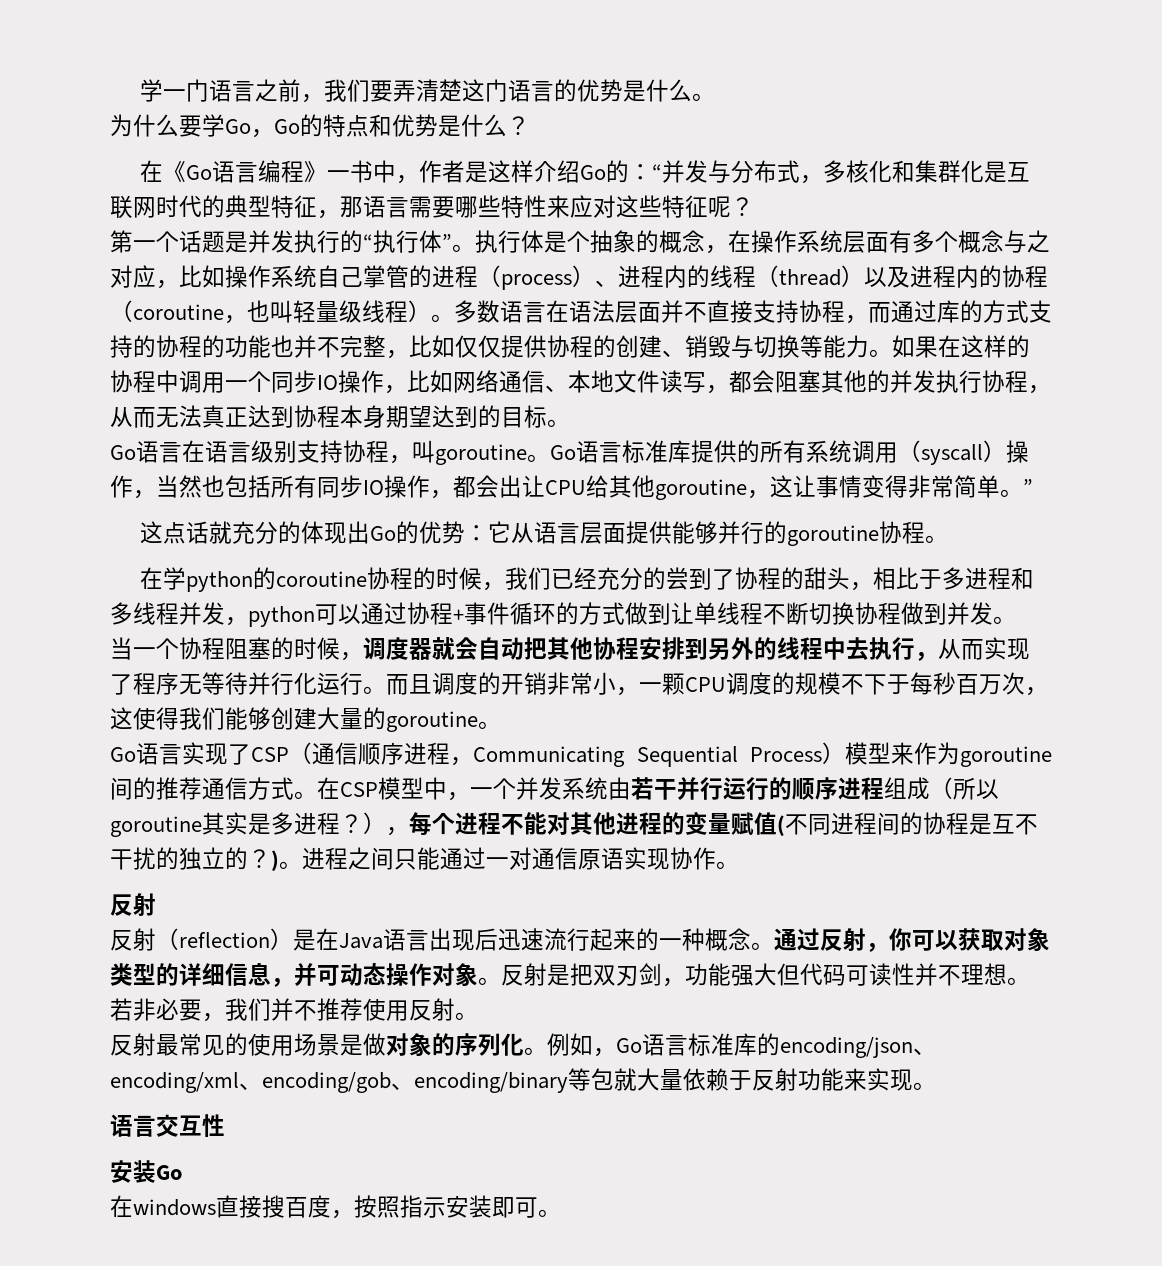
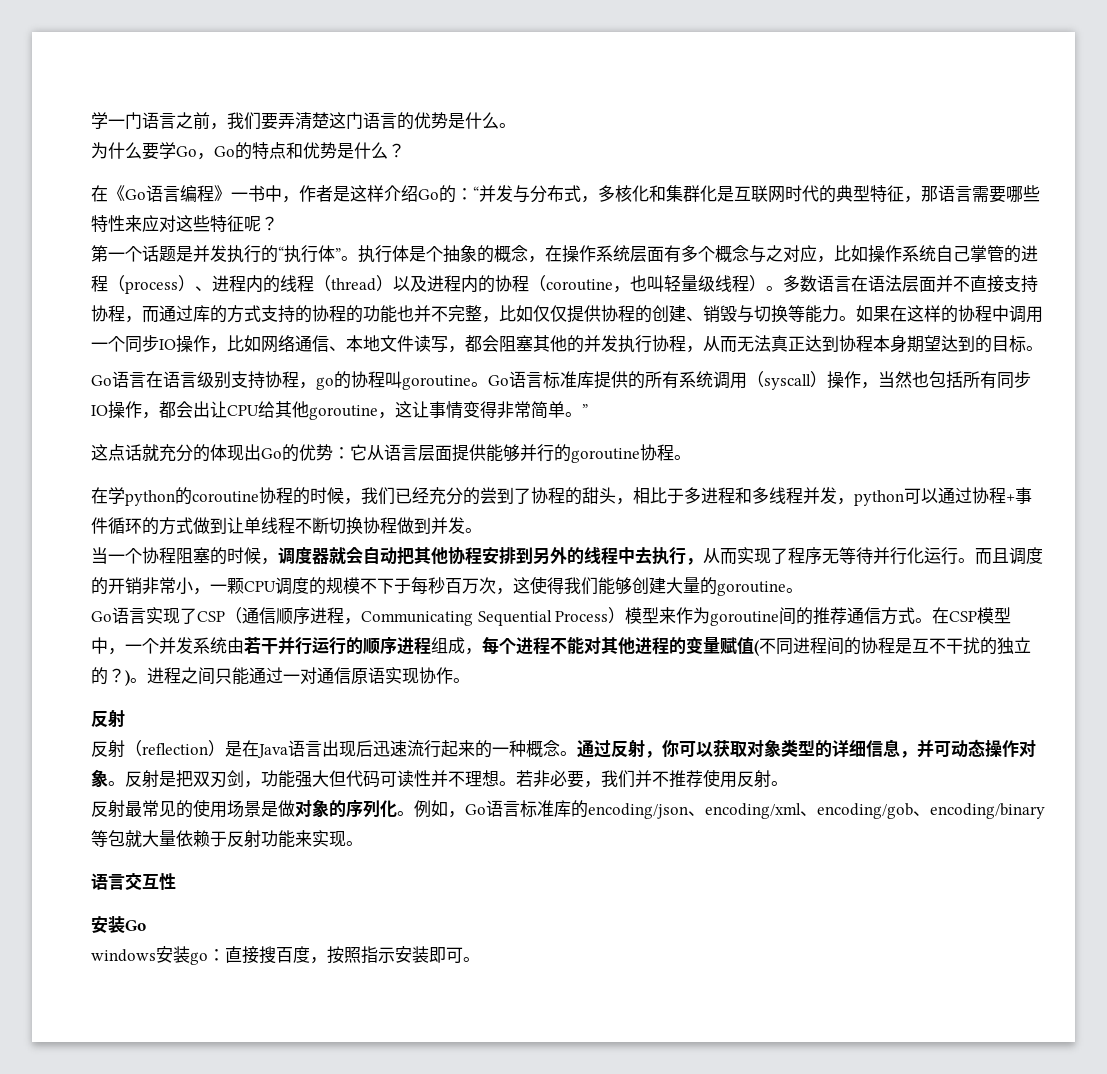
(412, 459) none -> [316,371,385,390] go的协程
[930,777,999,800] [110,812,386,837] （所以goroutine其实是多进程？） -> (465, 645) none
[110,1195,216,1218] 在windows -> [91,946,225,965] windows安装go：

